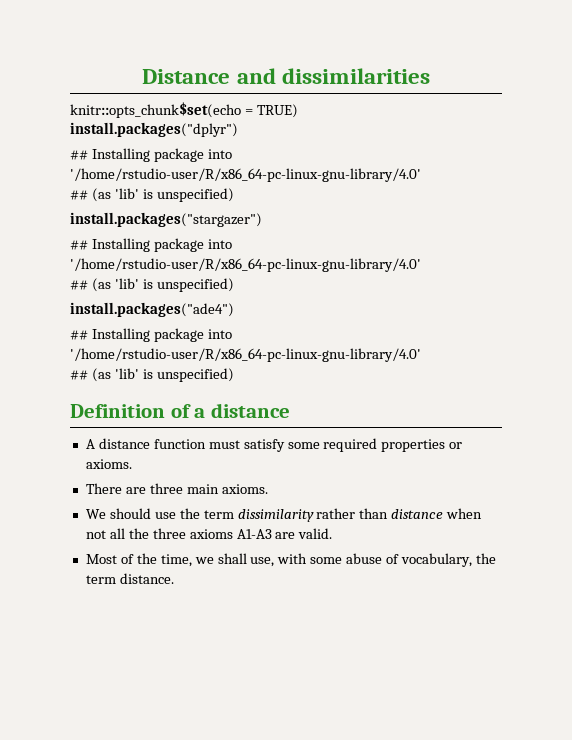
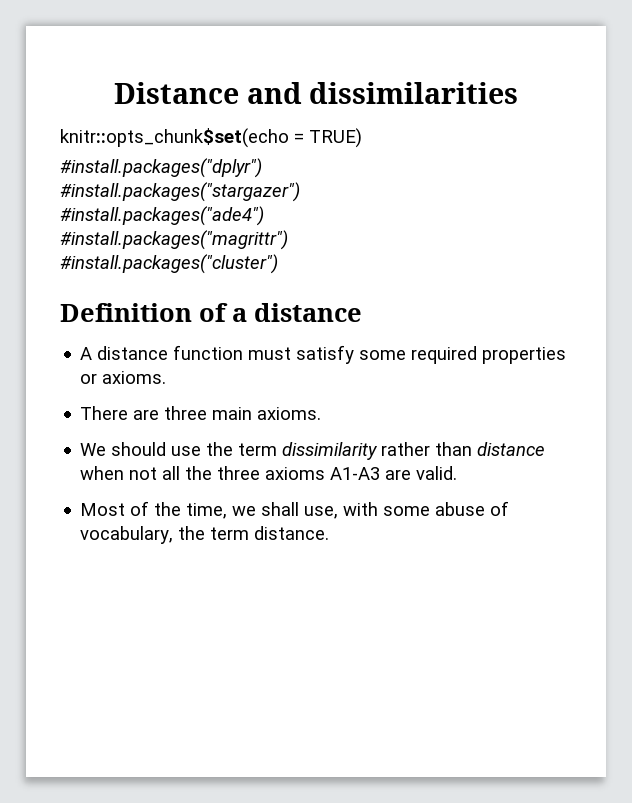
[70,122,238,137] [70,148,232,162] [70,168,421,182] [70,188,234,202] [70,212,262,227] [70,238,232,252] [70,258,421,272] [70,278,234,292] [70,302,234,317] [70,328,232,342] [70,348,421,362] [70,368,234,382] install.packages("dplyr") // ## Installing package into '/home/rstudio-user/R/x86_64-pc-linux-gnu-library/4.0' // ## (as 'lib' is unspecified) // install.packages("stargazer") // ## Installing package into '/home/rstudio-user/R/x86_64-pc-linux-gnu-library/4.0' // ## (as 'lib' is unspecified) // install.packages("ade4") // ## Installing package into '/home/rstudio-user/R/x86_64-pc-linux-gnu-library/4.0' // ## (as 'lib' is unspecified) -> [60,158,262,178] [60,182,300,202] [60,206,264,226] [60,230,288,250] [60,254,278,274] #install.packages("dplyr") // #install.packages("stargazer") // #install.packages("ade4") // #install.packages("magrittr") // #install.packages("cluster")

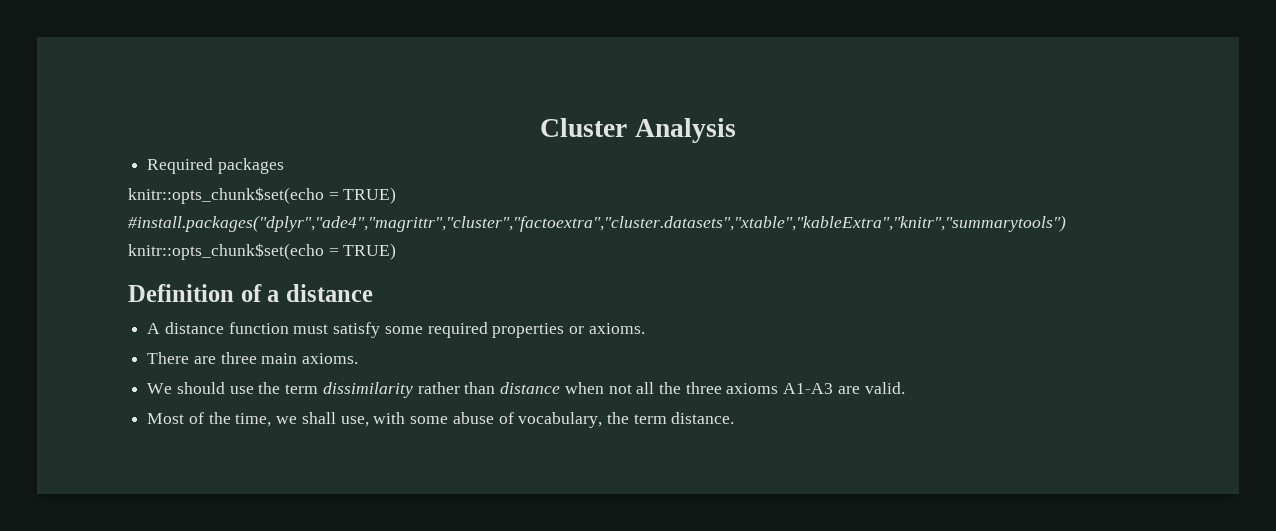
[113,82,519,104] [60,128,362,148] [60,158,262,178] [60,182,300,202] [60,206,264,226] [60,230,288,250] [60,254,278,274] Distance and dissimilarities // knitr::opts_chunk$set(echo = TRUE) // #install.packages("dplyr") // #install.packages("stargazer") // #install.packages("ade4") // #install.packages("magrittr") // #install.packages("cluster") -> [540,118,736,143] [147,158,284,174] [128,187,397,204] [128,215,1066,232] [128,243,397,260] Cluster Analysis // Required packages // knitr::opts_chunk$set(echo = TRUE) // #install.packages("dplyr","ade4","magrittr","cluster","factoextra","cluster.datasets","xtable","kableExtra","knitr","summarytools") // knitr::opts_chunk$set(echo = TRUE)

